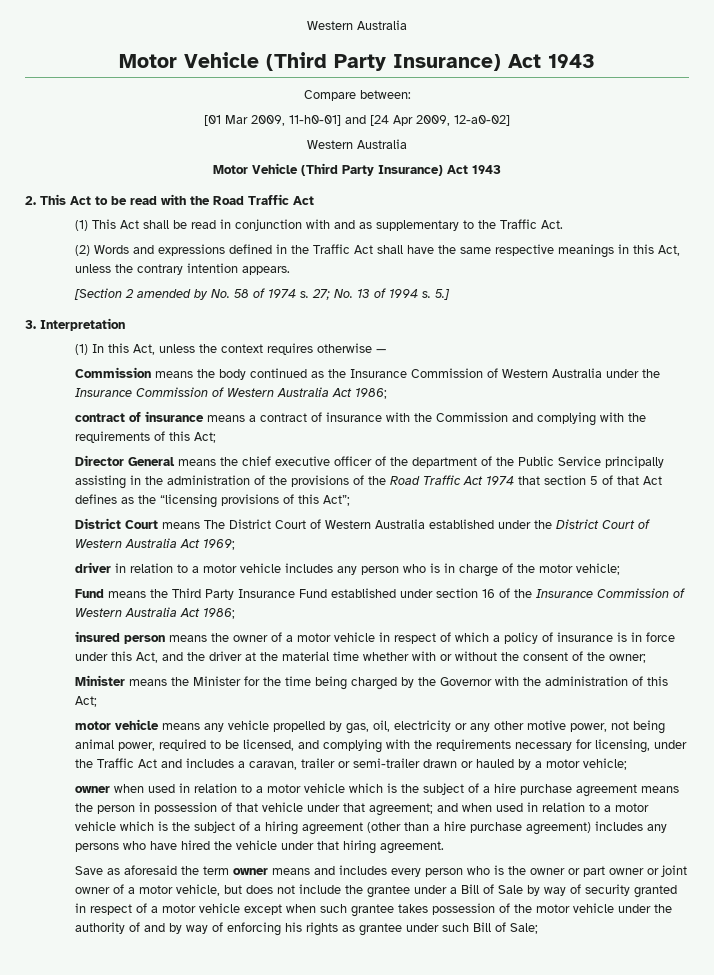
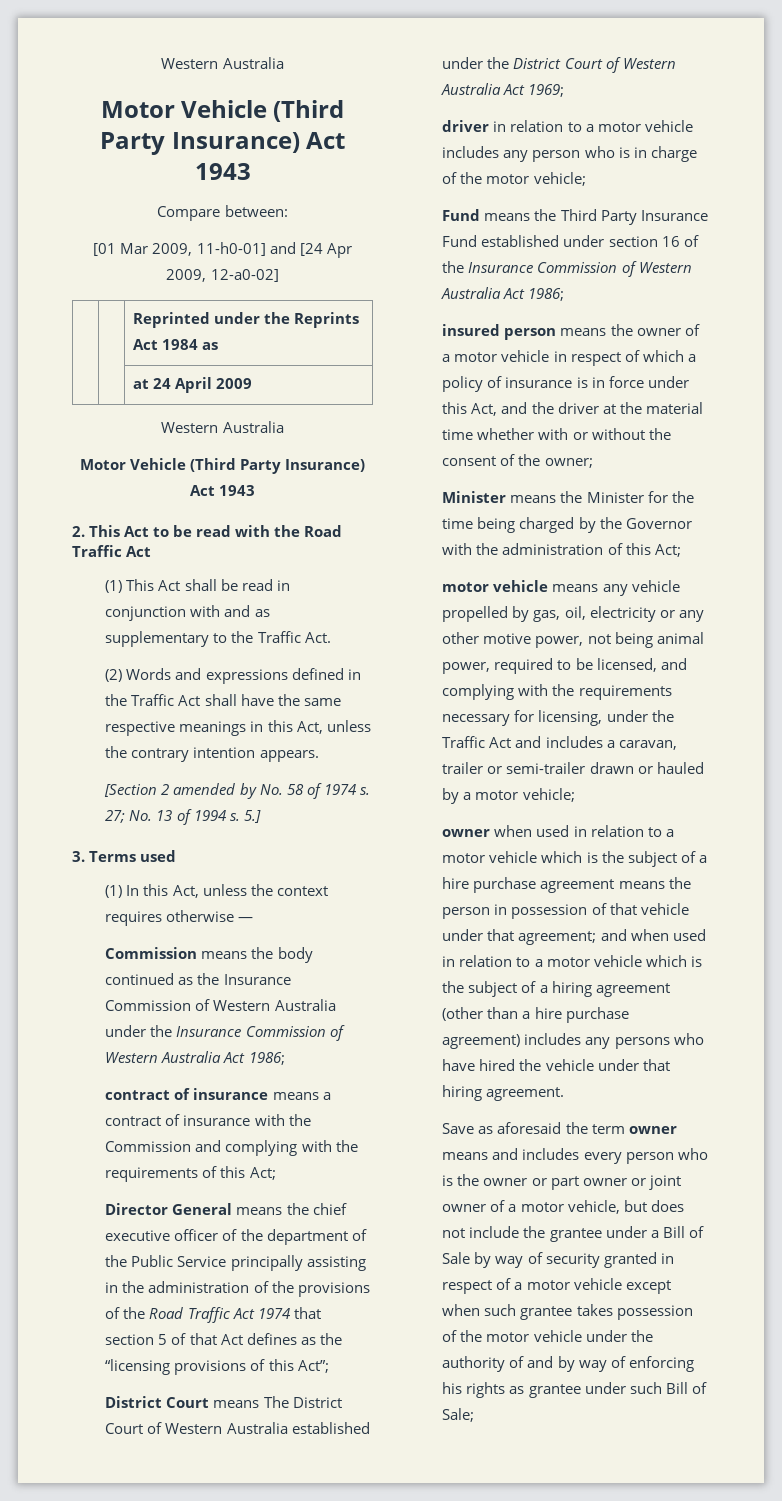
(510, 120) none -> [133,312,360,328] [133,339,219,350] [133,377,253,393] // | | Reprinted under the Reprints Act 1984 as // | | at 24 April 2009
[40,318,125,331] Interpretation -> [89,850,177,862] Terms used

